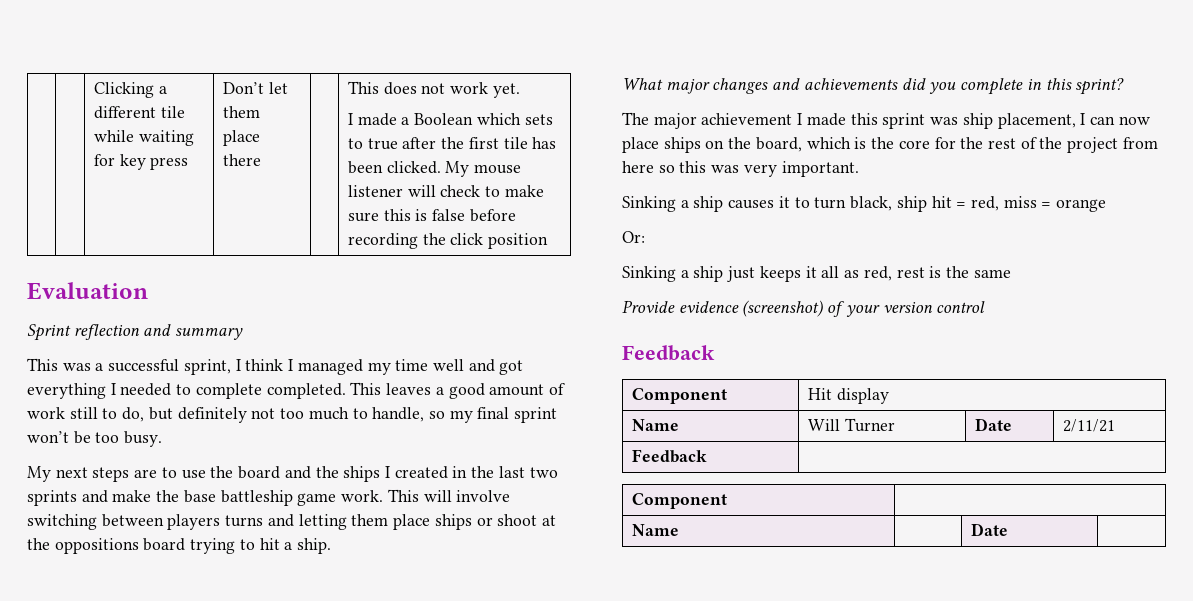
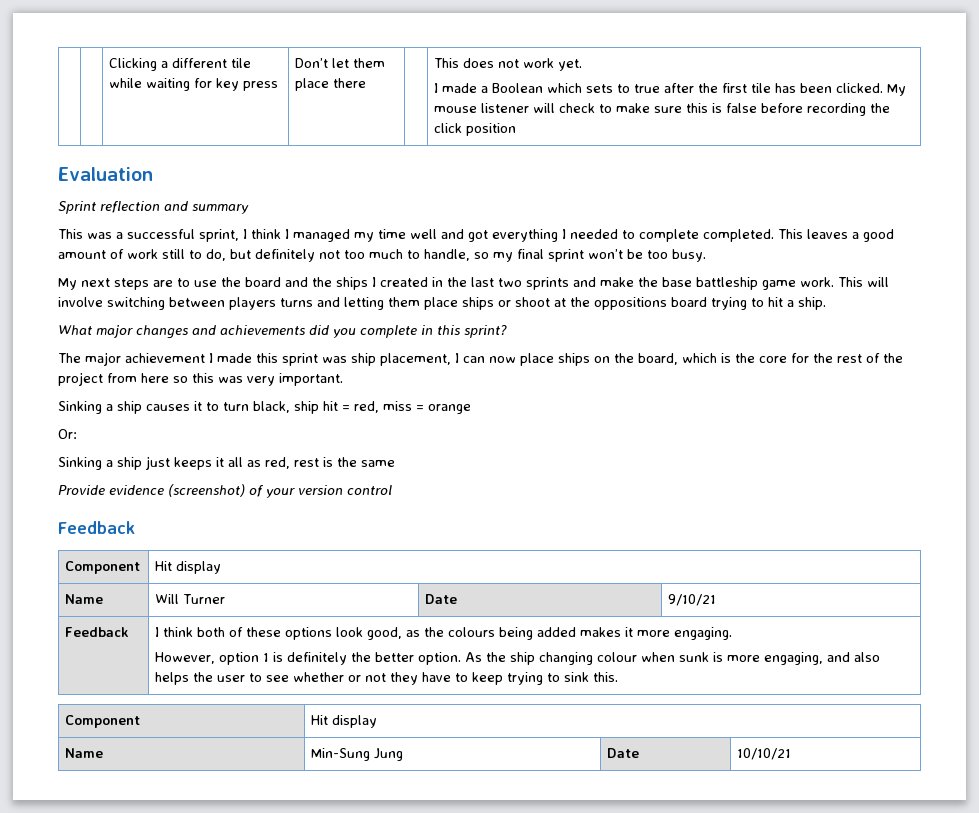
[1062,419,1115,432] 2/11/21 -> [668,594,717,606] 9/10/21
[631,493,727,509] [631,524,679,536] [970,523,1008,536] // Component | // Name | | Date | -> [155,627,733,640] [155,652,881,665] [155,672,619,685] [65,715,141,728] [311,715,378,728] [65,748,104,758] [311,748,404,761] [607,748,640,758] [737,748,792,760] I think both of these options look good, as the colours being added makes it more engaging. // However, option 1 is definitely the better option. As the ship changing colour when sunk is more engaging, and also helps the user to see whether or not they have to keep trying to sink this. // Component | Hit display // Name | Min-Sung Jung | Date | 10/10/21

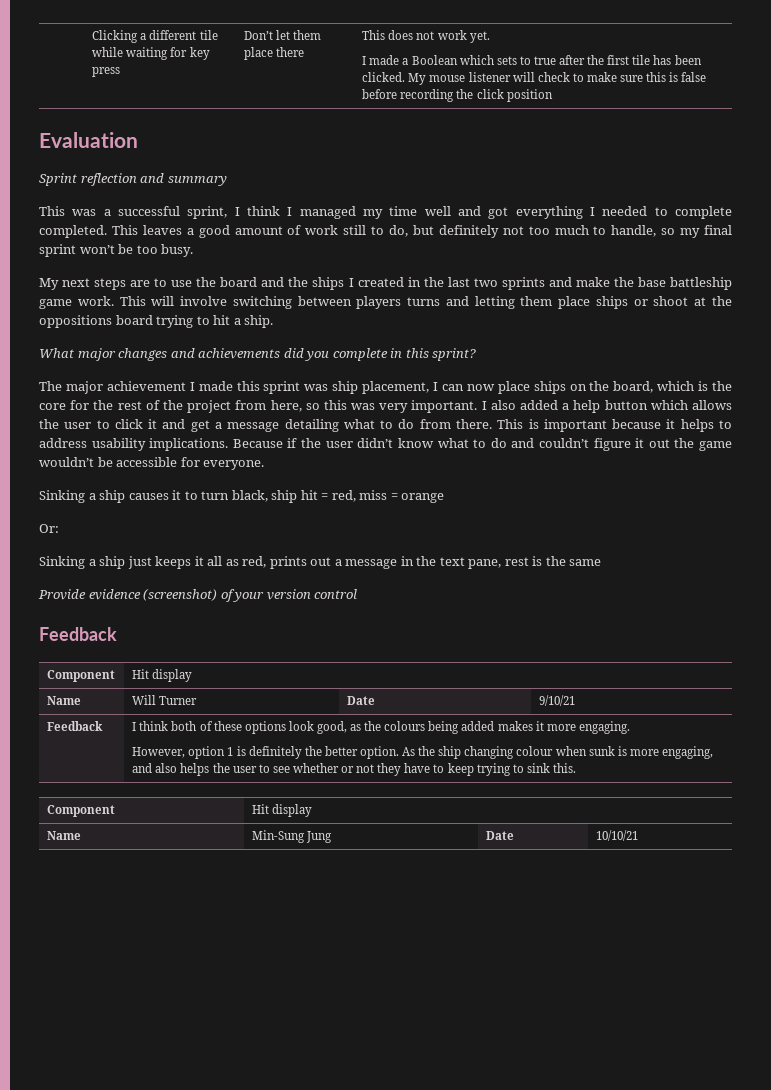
[141,373,169,383] here -> [270,400,302,412] here,
(343, 379) none -> [481,400,732,413] [39,419,733,432] [39,438,732,451] [39,457,265,470] I also added a help button which allows the user to click it and get a message detailing what to do from there. This is important because it helps to address usability implications. Because if the user didn’t know what to do and couldn’t figure it out the game wouldn’t be accessible for everyone.
(290, 463) none -> [269,556,502,569] prints out a message in the text pane,

